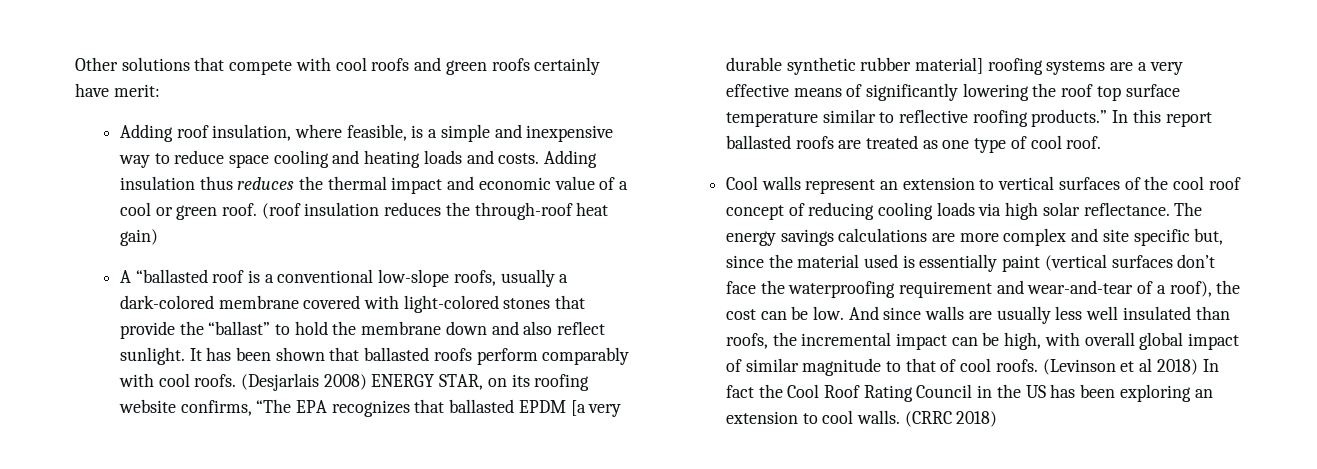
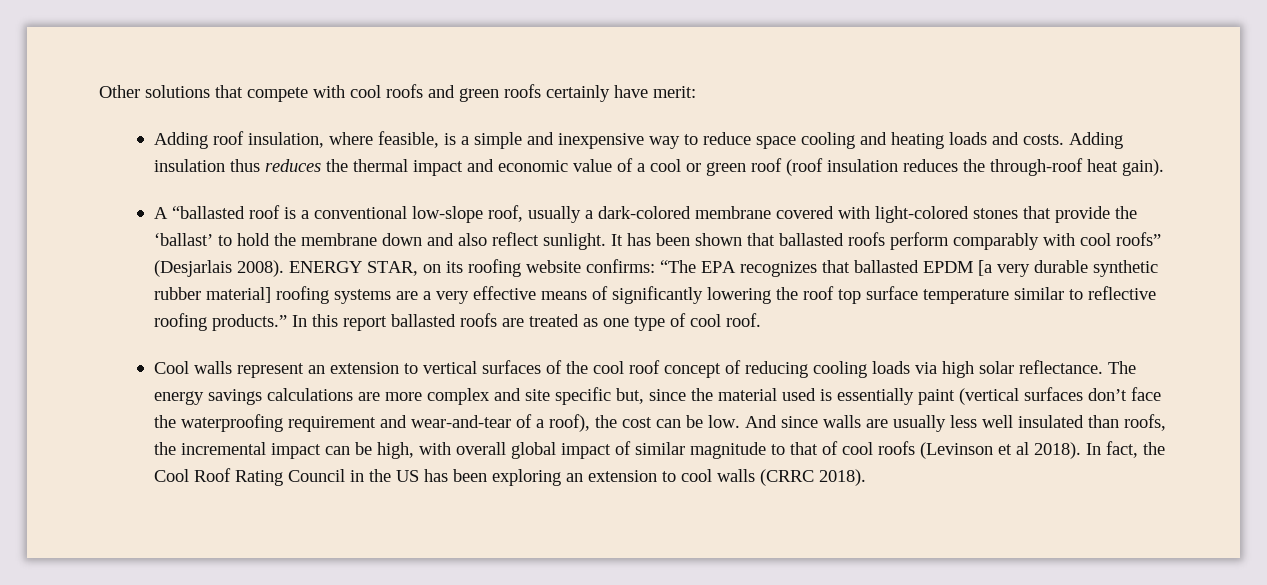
[222,203,258,216] roof. -> [750,158,782,172] roof
[119,229,158,246] gain) -> [1121,159,1164,176] gain).
[453,270,496,286] roofs, -> [487,205,523,222] roof,
[208,321,271,335] “ballast” -> [153,233,213,246] ‘ballast’
[194,373,367,391] roofs. (Desjarlais 2008) -> [1115,232,1161,246] [153,260,284,277] roofs” (Desjarlais 2008).
[180,400,252,416] confirms, -> [585,259,655,273] confirms:
[995,359,1038,372] roofs. -> [877,441,915,455] roofs
[1156,359,1219,375] [725,385,754,398] 2018) In fact -> [1033,441,1138,459] 2018). In fact,
[857,410,998,427] walls. (CRRC 2018) -> [716,469,866,486] walls (CRRC 2018).

